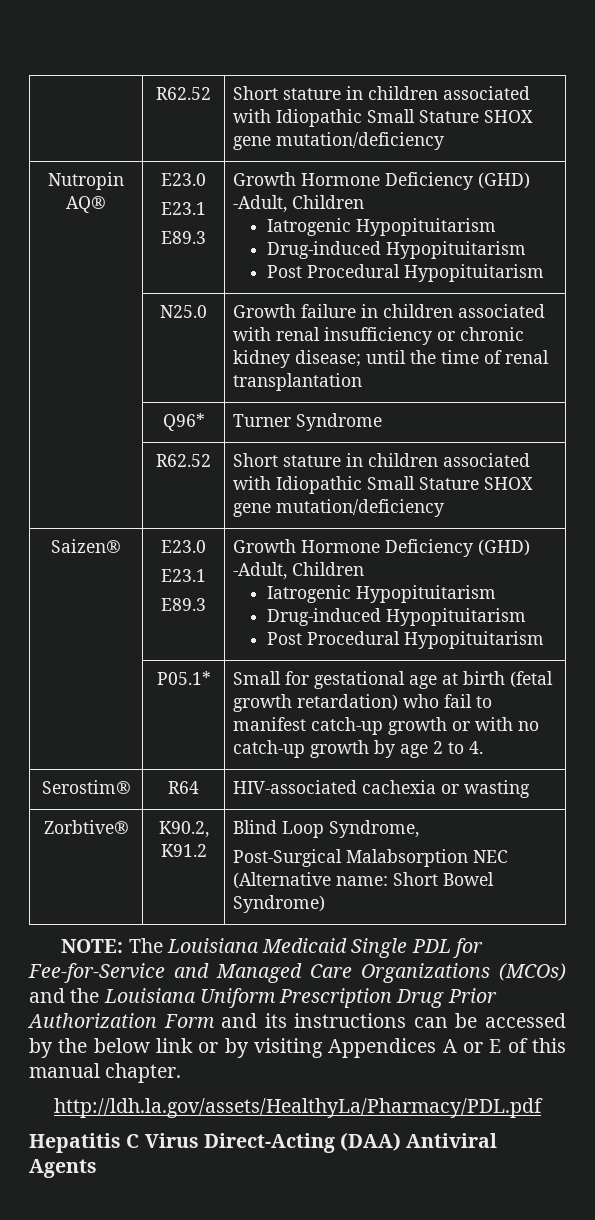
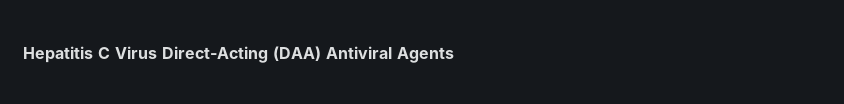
[156,87,211,100] [233,86,531,100] [233,109,534,127] [233,132,445,150] [48,172,124,190] [66,196,106,213] [161,173,206,186] [161,202,206,215] [161,231,206,244] [233,172,531,190] [233,195,365,213] [266,218,496,236] [266,241,526,259] [266,264,544,282] [160,305,207,318] [233,304,546,318] [233,327,525,345] [233,350,550,368] [233,373,363,391] [162,413,205,431] [233,413,383,431] [156,454,211,467] [233,453,531,467] [233,476,534,494] [233,499,445,517] [51,539,121,553] [161,540,206,553] [161,569,206,582] [161,598,206,611] [233,539,531,557] [233,562,365,580] [266,585,496,603] [266,608,526,626] [266,631,544,649] [156,671,211,685] [233,671,554,689] [233,694,493,712] [233,717,540,735] [233,740,484,758] [41,780,131,794] [168,781,199,794] [233,780,531,798] [43,820,129,834] [158,821,209,838] [160,844,207,857] [233,820,420,838] [233,849,509,867] [233,872,495,889] [233,895,326,913] [61,938,483,958] [28,963,566,983] [29,988,497,1008] [27,1013,566,1028] [29,1038,566,1058] [29,1063,182,1083] [54,1098,543,1118] | R62.52 | Short stature in children associated with Idiopathic Small Stature SHOX gene mutation/deficiency // Nutropin AQ® | E23.0 // E23.1 // E89.3 | Growth Hormone Deficiency (GHD) -Adult, Children // Iatrogenic Hypopituitarism // Drug-induced Hypopituitarism // Post Procedural Hypopituitarism // | N25.0 | Growth failure in children associated with renal insufficiency or chronic kidney disease; until the time of renal transplantation // | Q96* | Turner Syndrome // | R62.52 | Short stature in children associated with Idiopathic Small Stature SHOX gene mutation/deficiency // Saizen® | E23.0 // E23.1 // E89.3 | Growth Hormone Deficiency (GHD) -Adult, Children // Iatrogenic Hypopituitarism // Drug-induced Hypopituitarism // Post Procedural Hypopituitarism // | P05.1* | Small for gestational age at birth (fetal growth retardation) who fail to manifest catch-up growth or with no catch-up growth by age 2 to 4. // Serostim® | R64 | HIV-associated cachexia or wasting // Zorbtive® | K90.2, K91.2 | Blind Loop Syndrome, // Post-Surgical Malabsorption NEC (Alternative name: Short Bowel Syndrome) // NOTE: The Louisiana Medicaid Single PDL for Fee-for-Service and Managed Care Organizations (MCOs) and the Louisiana Uniform Prescription Drug Prior Authorization Form and its instructions can be accessed by the below link or by visiting Appendices A or E of this manual chapter. // http://ldh.la.gov/assets/HealthyLa/Pharmacy/PDL.pdf // -> (23, 54) none

